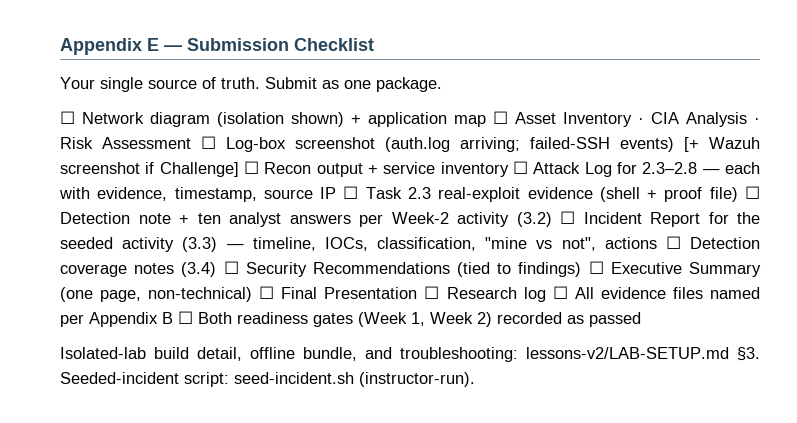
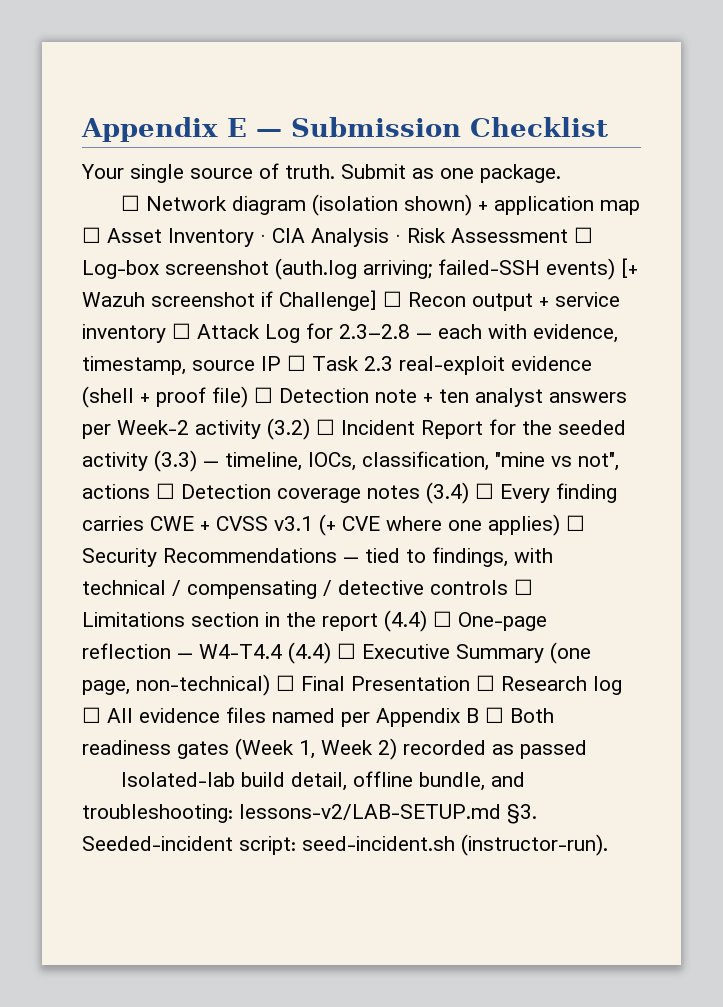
[245,262,582,277] Security Recommendations (tied to findings) -> [500,483,617,503] [82,514,585,536] [82,547,553,567] [82,579,533,599] [82,610,547,632] [82,642,331,664] Every finding carries CWE + CVSS v3.1 (+ CVE where one applies) ☐ Security Recommendations — tied to findings, with technical / compensating / detective controls ☐ Limitations section in the report (4.4) ☐ One-page reflection — W4-T4.4 (4.4)

